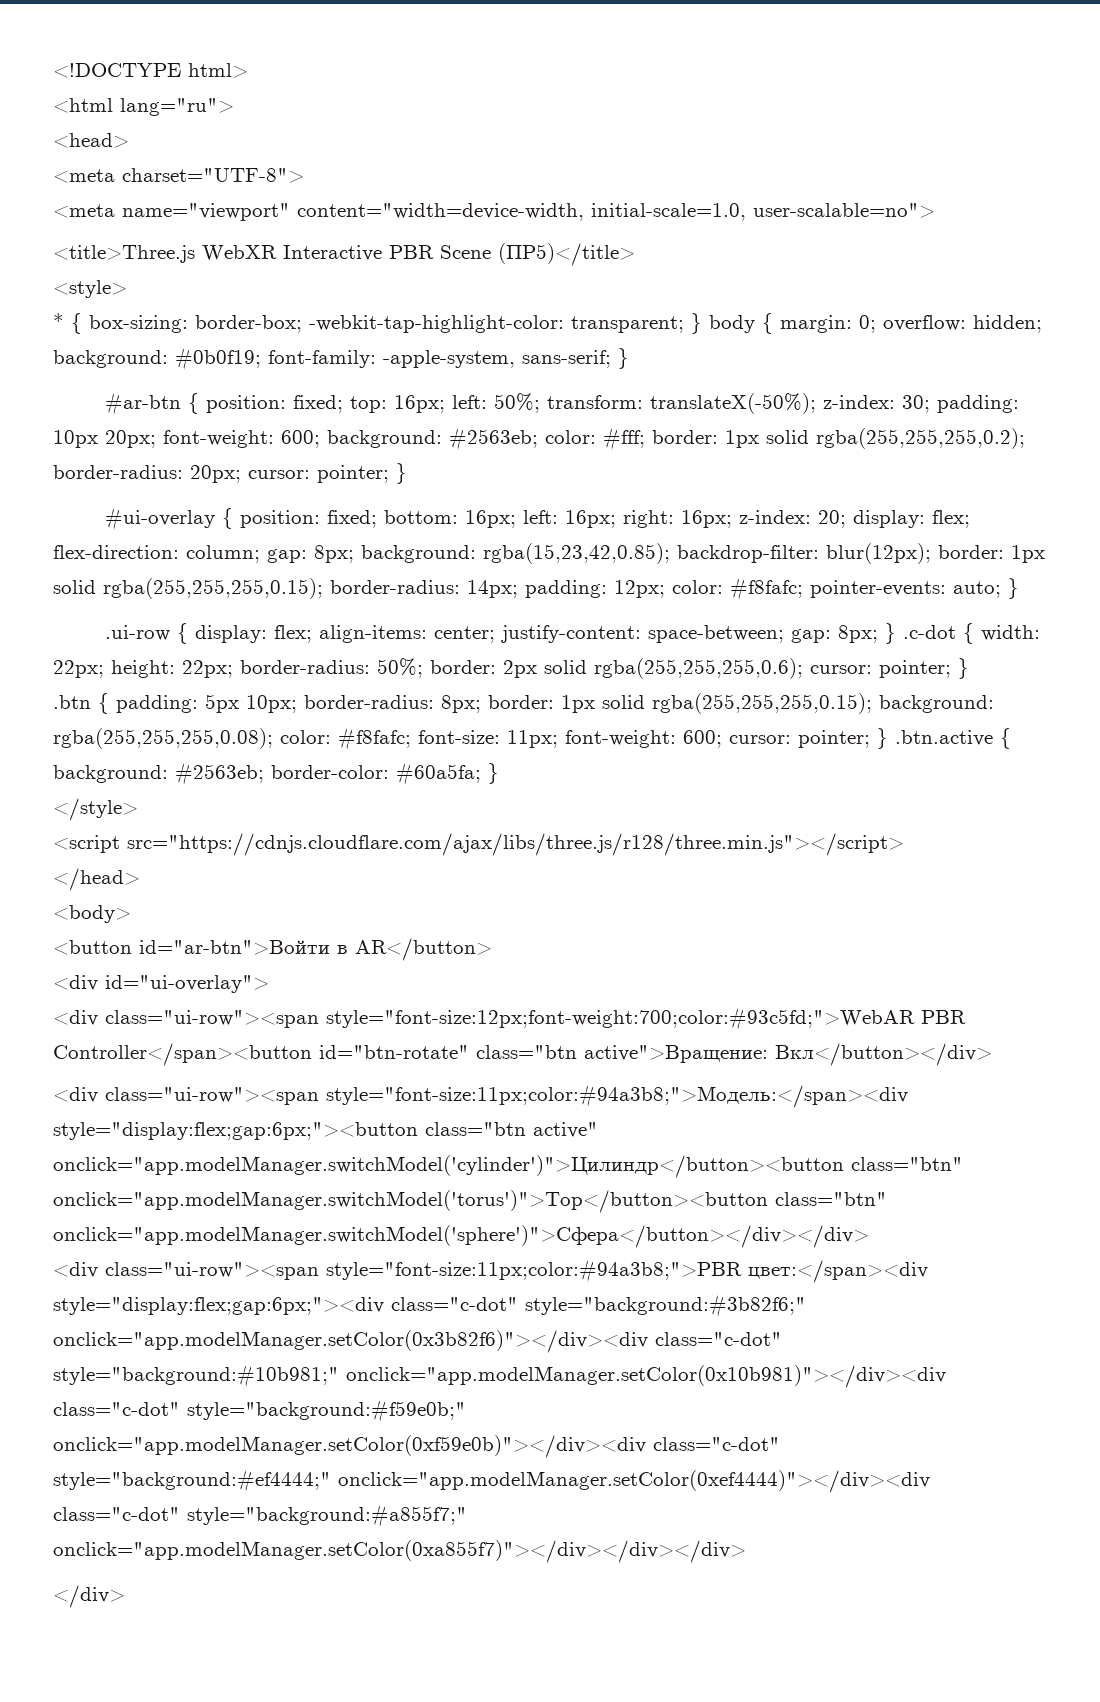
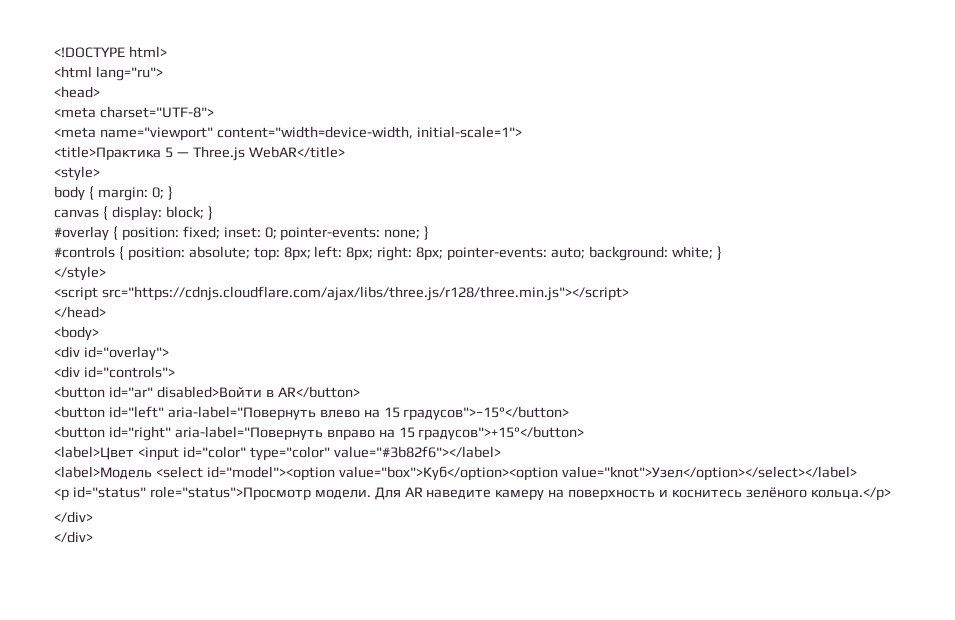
[591,203,935,221] [53,243,635,266] [53,280,127,298] [53,313,1042,334] [53,347,629,370] [105,392,1020,415] [53,427,1025,450] [53,463,407,484] [105,507,971,530] [53,543,1045,564] [53,577,1019,600] [105,623,1041,644] [53,658,969,679] [53,693,994,714] [53,727,1011,750] [53,762,481,785] initial-scale=1.0, user-scalable=no"> // <title>Three.js WebXR Interactive PBR Scene (ПР5)</title> // <style> // * { box-sizing: border-box; -webkit-tap-highlight-color: transparent; } body { margin: 0; overflow: hidden; background: #0b0f19; font-family: -apple-system, sans-serif; } // #ar-btn { position: fixed; top: 16px; left: 50%; transform: translateX(-50%); z-index: 30; padding: 10px 20px; font-weight: 600; background: #2563eb; color: #fff; border: 1px solid rgba(255,255,255,0.2); border-radius: 20px; cursor: pointer; } // #ui-overlay { position: fixed; bottom: 16px; left: 16px; right: 16px; z-index: 20; display: flex; flex-direction: column; gap: 8px; background: rgba(15,23,42,0.85); backdrop-filter: blur(12px); border: 1px solid rgba(255,255,255,0.15); border-radius: 14px; padding: 12px; color: #f8fafc; pointer-events: auto; } // .ui-row { display: flex; align-items: center; justify-content: space-between; gap: 8px; } .c-dot { width: 22px; height: 22px; border-radius: 50%; border: 2px solid rgba(255,255,255,0.6); cursor: pointer; } // .btn { padding: 5px 10px; border-radius: 8px; border: 1px solid rgba(255,255,255,0.15); background: rgba(255,255,255,0.08); color: #f8fafc; font-size: 11px; font-weight: 600; cursor: pointer; } .btn.active { background: #2563eb; border-color: #60a5fa; -> [416,126,522,138] [54,146,345,161] [54,166,100,181] [54,186,173,201] [54,206,213,221] [54,226,430,241] [54,246,713,261] initial-scale=1"> // <title>Практика 5 — Three.js WebAR</title> // <style> // body { margin: 0; } // canvas { display: block; } // #overlay { position: fixed; inset: 0; pointer-events: none; } // #controls { position: absolute; top: 8px; left: 8px; right: 8px; pointer-events: auto; background: white;
[53,940,330,955] // <button id="ar-btn">Войти -> [54,346,169,361] [54,366,175,378] [54,386,262,398] // <div id="overlay"> // <div id="controls"> // <button id="ar" disabled>Войти
[53,975,269,993] [53,1007,966,1030] [53,1043,992,1066] [53,1084,908,1108] [53,1122,598,1140] [53,1155,963,1178] [53,1190,887,1213] [53,1225,869,1248] [53,1259,928,1283] [53,1294,806,1317] [53,1330,782,1353] [53,1364,946,1388] [53,1399,466,1422] [53,1435,780,1458] [53,1469,930,1493] [53,1504,467,1527] [53,1540,746,1563] [53,1585,125,1608] <div id="ui-overlay"> // <div class="ui-row"><span style="font-size:12px;font-weight:700;color:#93c5fd;">WebAR PBR Controller</span><button id="btn-rotate" class="btn active">Вращение: Вкл</button></div> // <div class="ui-row"><span style="font-size:11px;color:#94a3b8;">Модель:</span><div style="display:flex;gap:6px;"><button class="btn active" onclick="app.modelManager.switchModel('cylinder')">Цилиндр</button><button class="btn" onclick="app.modelManager.switchModel('torus')">Тор</button><button class="btn" onclick="app.modelManager.switchModel('sphere')">Сфера</button></div></div> // <div class="ui-row"><span style="font-size:11px;color:#94a3b8;">PBR цвет:</span><div style="display:flex;gap:6px;"><div class="c-dot" style="background:#3b82f6;" onclick="app.modelManager.setColor(0x3b82f6)"></div><div class="c-dot" style="background:#10b981;" onclick="app.modelManager.setColor(0x10b981)"></div><div class="c-dot" style="background:#f59e0b;" onclick="app.modelManager.setColor(0xf59e0b)"></div><div class="c-dot" style="background:#ef4444;" onclick="app.modelManager.setColor(0xef4444)"></div><div class="c-dot" style="background:#a855f7;" onclick="app.modelManager.setColor(0xa855f7)"></div></div></div> // </div> -> [54,406,570,420] [54,426,585,441] [54,446,501,461] [54,466,857,481] [54,486,891,501] [54,511,93,523] [54,531,93,543] <button id="left" aria-label="Повернуть влево на 15 градусов">−15°</button> // <button id="right" aria-label="Повернуть вправо на 15 градусов">+15°</button> // <label>Цвет <input id="color" type="color" value="#3b82f6"></label> // <label>Модель <select id="model"><option value="box">Куб</option><option value="knot">Узел</option></select></label> // <p id="status" role="status">Просмотр модели. Для AR наведите камеру на поверхность и коснитесь зелёного кольца.</p> // </div> // </div>

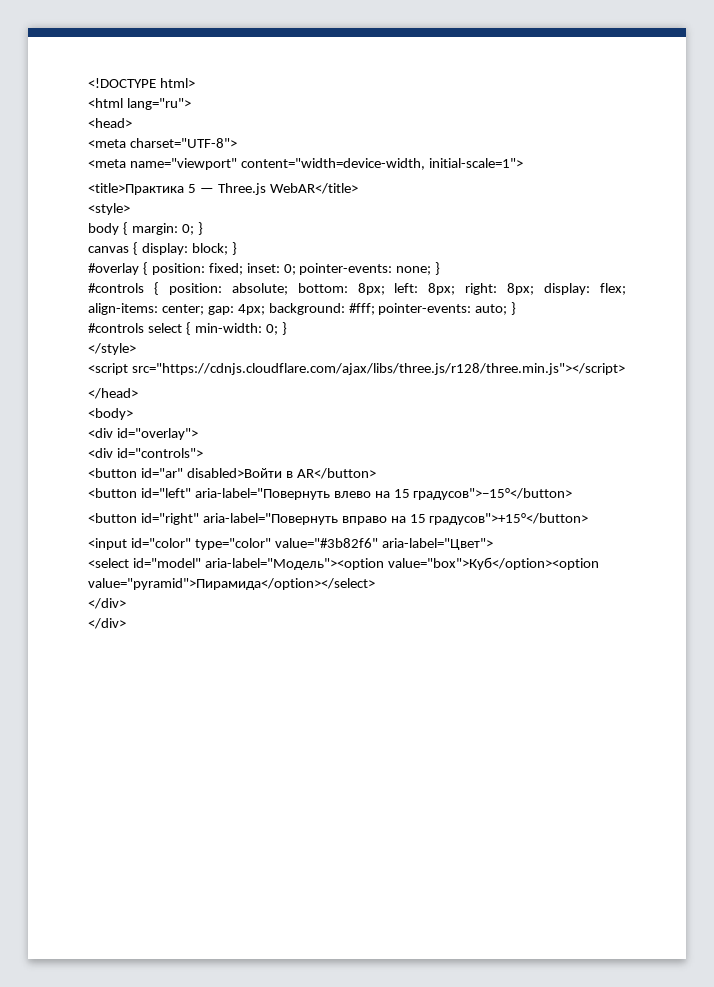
[253,247,280,261] top: -> [297,283,348,293] bottom:
[447,246,713,261] pointer-events: auto; background: white; -> [544,283,627,295] [88,302,517,315] [88,322,278,335] display: flex; align-items: center; gap: 4px; background: #fff; pointer-events: auto; } // #controls select { min-width: 0;
[54,446,134,460] <label>Цвет -> (589, 519) none
[333,446,501,458] [54,466,857,481] [54,486,891,501] value="#3b82f6"></label> // <label>Модель <select id="model"><option value="box">Куб</option><option value="knot">Узел</option></select></label> // <p id="status" role="status">Просмотр модели. Для AR наведите камеру на поверхность и коснитесь зелёного кольца.</p> -> [274,538,493,550] [88,557,599,570] [88,578,375,590] value="#3b82f6" aria-label="Цвет"> // <select id="model" aria-label="Модель"><option value="box">Куб</option><option value="pyramid">Пирамида</option></select>

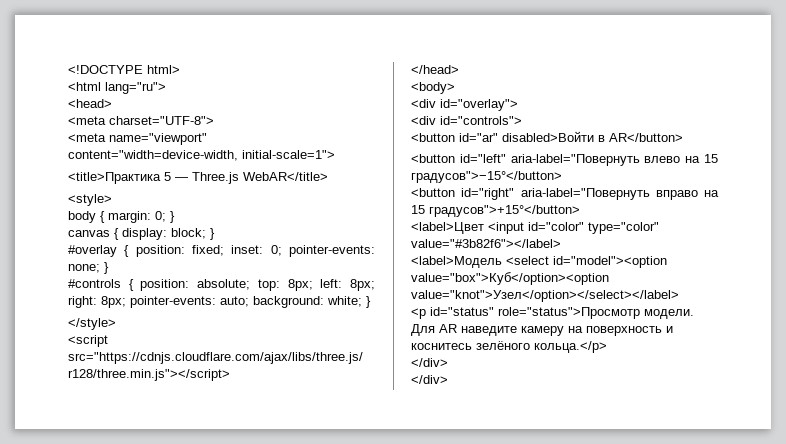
[297,283,348,293] bottom: -> [257,279,280,291] top:
[544,283,627,295] [88,302,517,315] [88,322,278,335] display: flex; align-items: center; gap: 4px; background: #fff; pointer-events: auto; } // #controls select { min-width: 0; -> [130,296,362,308] pointer-events: auto; background: white;
(589, 519) none -> [411,222,484,234] <label>Цвет
[274,538,493,550] [88,557,599,570] [88,578,375,590] value="#3b82f6" aria-label="Цвет"> // <select id="model" aria-label="Модель"><option value="box">Куб</option><option value="pyramid">Пирамида</option></select> -> [411,239,561,248] [411,256,667,268] [411,272,609,285] [411,290,679,302] [411,307,694,319] [411,324,673,336] [411,341,607,353] value="#3b82f6"></label> // <label>Модель <select id="model"><option value="box">Куб</option><option value="knot">Узел</option></select></label> // <p id="status" role="status">Просмотр модели. Для AR наведите камеру на поверхность и коснитесь зелёного кольца.</p>

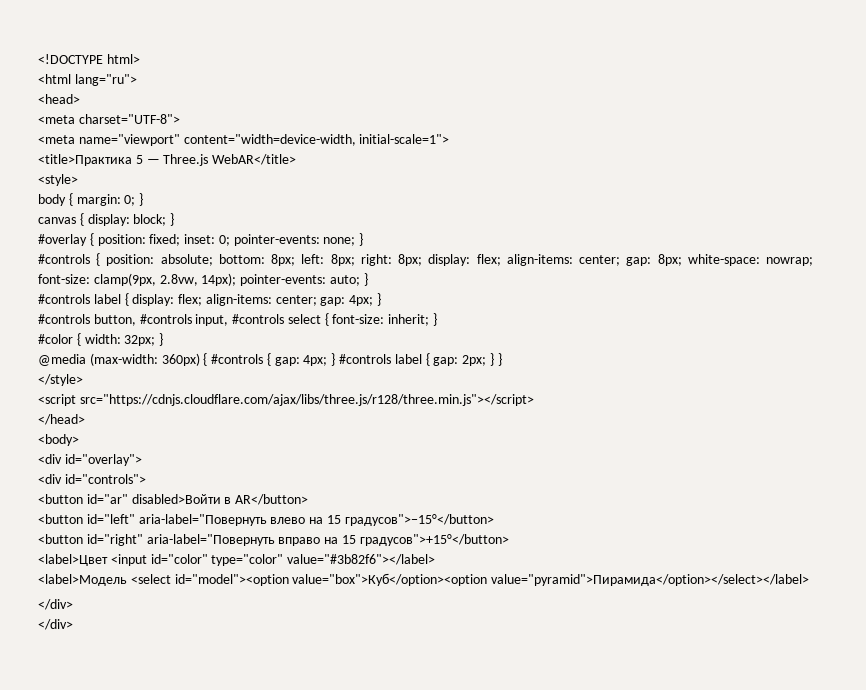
[257,279,280,291] top: -> [218,254,265,264] bottom:
[130,296,362,308] pointer-events: auto; background: white; -> [428,254,814,266] [38,273,368,286] [38,293,382,306] [38,313,438,326] [38,333,164,346] [38,353,494,366] display: flex; align-items: center; gap: 8px; white-space: nowrap; font-size: clamp(9px, 2.8vw, 14px); pointer-events: auto; } // #controls label { display: flex; align-items: center; gap: 4px; } // #controls button, #controls input, #controls select { font-size: inherit; } // #color { width: 32px; } // @media (max-width: 360px) { #controls { gap: 4px; } #controls label { gap: 2px; }
[411,290,679,302] [411,307,694,319] [411,324,673,336] [411,341,607,353] value="knot">Узел</option></select></label> // <p id="status" role="status">Просмотр модели. Для AR наведите камеру на поверхность и коснитесь зелёного кольца.</p> -> [491,574,810,586] value="pyramid">Пирамида</option></select></label>

